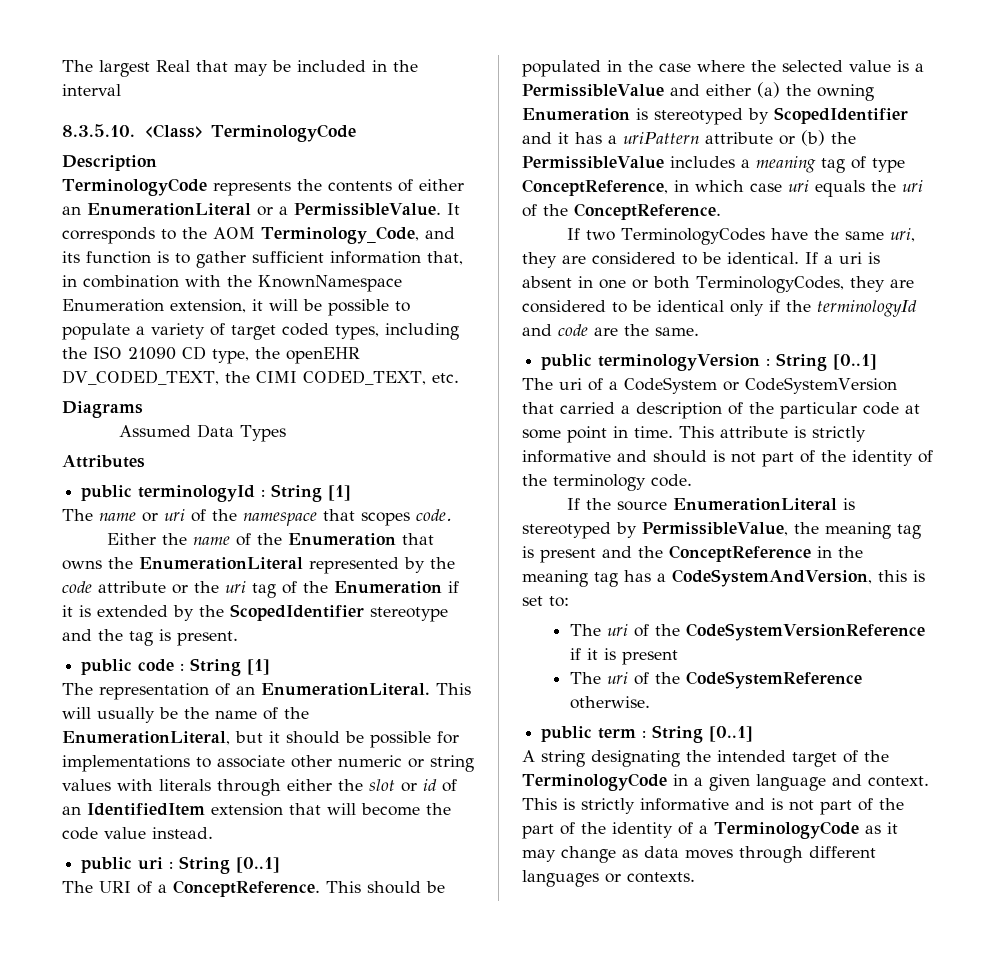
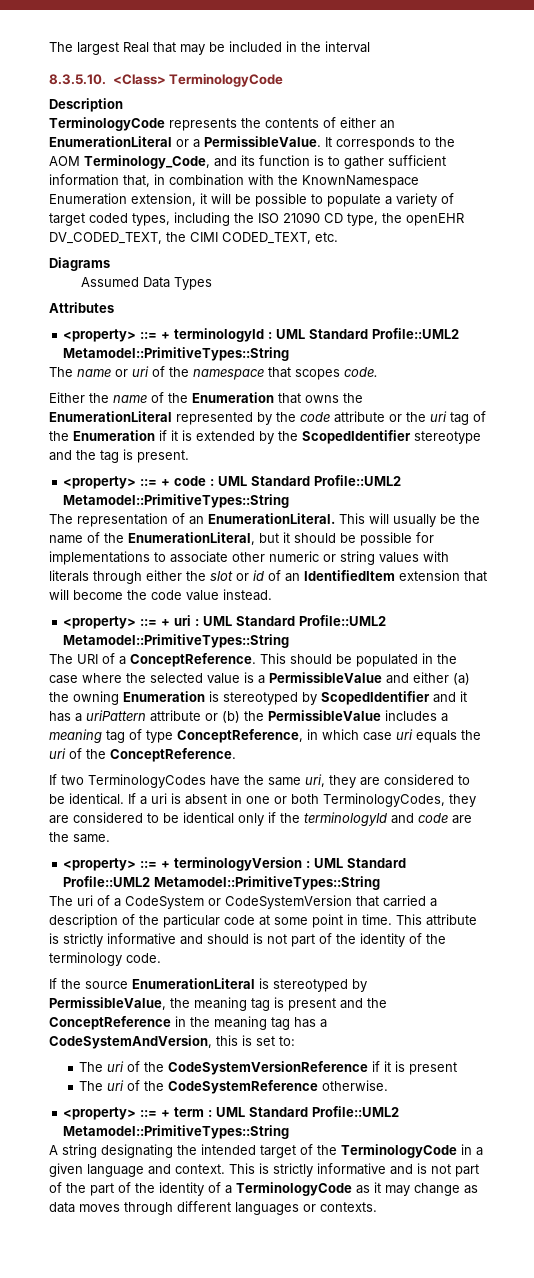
[81,484,352,502] public terminologyId : String [1] -> [63,328,460,342] [63,347,290,361] <property> ::= + terminologyId : UML Standard Profile::UML2 Metamodel::PrimitiveTypes::String
[81,658,271,676] public code : String [1] -> [63,475,402,489] [63,494,290,508] <property> ::= + code : UML Standard Profile::UML2 Metamodel::PrimitiveTypes::String
[81,856,281,874] public uri : String [0..1] -> [63,615,387,629] [63,634,290,648] <property> ::= + uri : UML Standard Profile::UML2 Metamodel::PrimitiveTypes::String
[541,353,878,371] public terminologyVersion : String [0..1] -> [63,857,407,871] [63,876,381,890] <property> ::= + terminologyVersion : UML Standard Profile::UML2 Metamodel::PrimitiveTypes::String
[541,725,754,743] public term : String [0..1] -> [63,1106,400,1120] [63,1125,290,1139] <property> ::= + term : UML Standard Profile::UML2 Metamodel::PrimitiveTypes::String

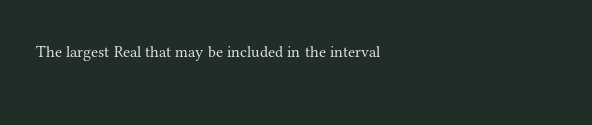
[49,73,284,87] [49,98,123,112] [49,117,395,131] [49,136,455,150] [49,155,446,169] [49,174,419,188] [49,193,454,207] [49,212,464,226] [49,232,338,244] [49,257,110,271] [80,277,212,290] [49,302,114,313] [63,328,460,342] [63,347,290,361] [49,366,378,380] [49,392,363,404] [49,411,486,425] [49,430,481,444] [49,449,189,463] [63,475,402,489] [63,494,290,508] [49,513,480,527] [49,532,434,546] [49,551,449,565] [49,570,487,584] [49,589,272,601] [63,615,387,629] [63,634,290,648] [49,653,457,667] [49,672,470,685] [49,691,467,705] [49,710,448,723] [49,729,481,743] [49,748,236,762] [49,774,470,788] [49,793,476,807] [49,812,472,826] [49,832,110,843] [63,857,407,871] [63,876,381,890] [49,895,437,909] [49,914,477,928] [49,933,446,947] [49,952,161,966] [49,978,367,992] [49,997,387,1011] [49,1016,327,1030] [49,1035,295,1049] [79,1061,458,1075] [79,1080,389,1094] [63,1106,400,1120] [63,1125,290,1139] [49,1144,483,1158] [49,1163,479,1177] [49,1182,478,1196] [49,1201,377,1215] // 8.3.5.10. <Class> TerminologyCode // Description // TerminologyCode represents the contents of either an EnumerationLiteral or a PermissibleValue. It corresponds to the AOM Terminology_Code, and its function is to gather sufficient information that, in combination with the KnownNamespace Enumeration extension, it will be possible to populate a variety of target coded types, including the ISO 21090 CD type, the openEHR DV_CODED_TEXT, the CIMI CODED_TEXT, etc. // Diagrams // Assumed Data Types // Attributes // <property> ::= + terminologyId : UML Standard Profile::UML2 Metamodel::PrimitiveTypes::String // The name or uri of the namespace that scopes code. // Either the name of the Enumeration that owns the EnumerationLiteral represented by the code attribute or the uri tag of the Enumeration if it is extended by the ScopedIdentifier stereotype and the tag is present. // <property> ::= + code : UML Standard Profile::UML2 Metamodel::PrimitiveTypes::String // The representation of an EnumerationLiteral. This will usually be the name of the EnumerationLiteral, but it should be possible for implementations to associate other numeric or string values with literals through either the slot or id of an IdentifiedItem extension that will become the code value instead. // <property> ::= + uri : UML Standard Profile::UML2 Metamodel::PrimitiveTypes::String // The URI of a ConceptReference. This should be populated in the case where the selected value is a PermissibleValue and either (a) the owning Enumeration is stereotyped by ScopedIdentifier and it has a uriPattern attribute or (b) the PermissibleValue includes a meaning tag of type ConceptReference, in which case uri equals the uri of the ConceptReference. // If two TerminologyCodes have the same uri, they are considered to be identical. If a uri is absent in one or both TerminologyCodes, they are considered to be identical only if the terminologyId and code are the same. // <property> ::= + terminologyVersion : UML Standard Profile::UML2 Metamodel::PrimitiveTypes::String // The uri of a CodeSystem or CodeSystemVersion that carried a description of the particular code at some point in time. This attribute is strictly informative and should is not part of the identity of the terminology code. // If the source EnumerationLiteral is stereotyped by PermissibleValue, the meaning tag is present and the ConceptReference in the meaning tag has a CodeSystemAndVersion, this is set to: // The uri of the CodeSystemVersionReference if it is present // The uri of the CodeSystemReference otherwise. // <property> ::= + term : UML Standard Profile::UML2 Metamodel::PrimitiveTypes::String // A string designating the intended target of the TerminologyCode in a given language and context. This is strictly informative and is not part of the part of the identity of a TerminologyCode as it may change as data moves through different languages or contexts. -> (381, 51) none

